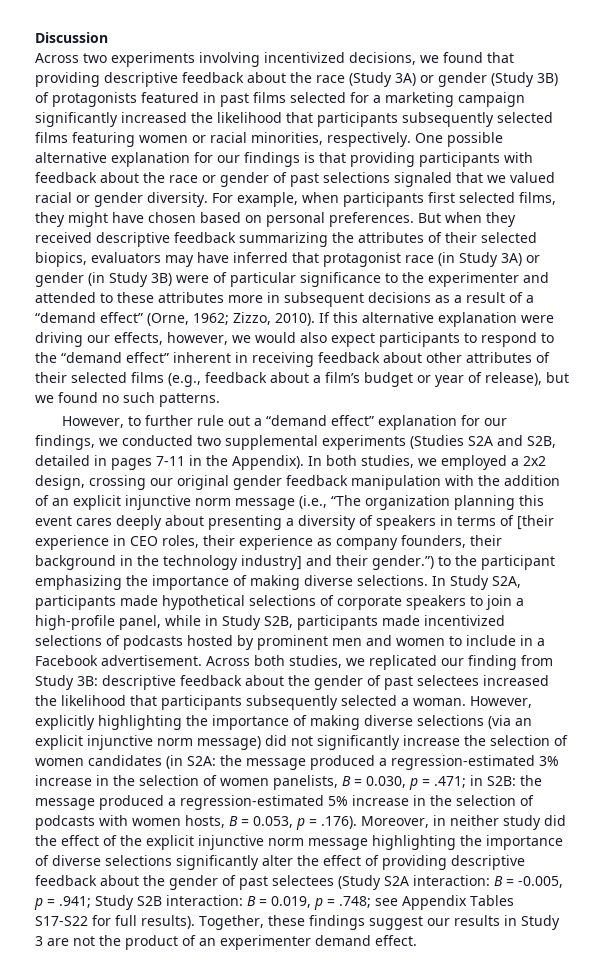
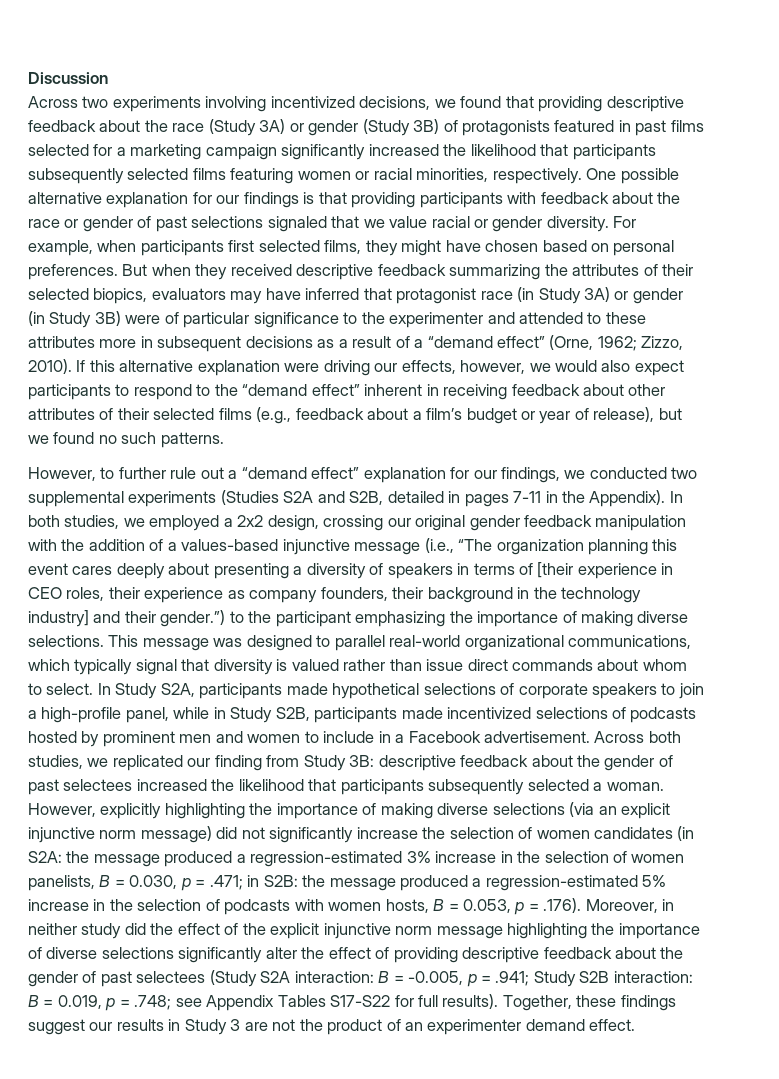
[510,172,555,183] valued -> [389,216,428,228] value
[52,495,231,510] an explicit injunctive norm -> [167,539,350,555] a values-based injunctive
(428, 580) none -> [108,635,692,651] [28,659,687,675] [28,683,94,695] This message was designed to parallel real-world organizational communications, which typically signal that diversity is valued rather than issue direct commands about whom to select.

